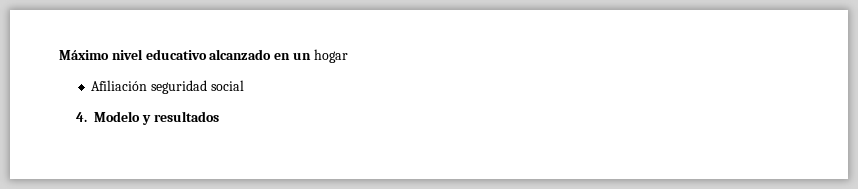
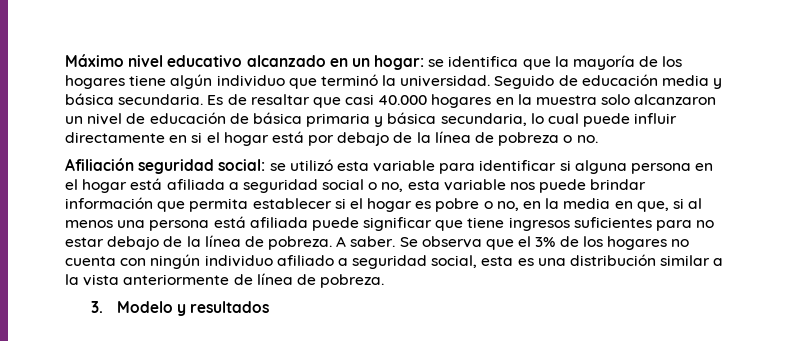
[313,49,348,63] [91,80,244,94] [75,112,87,122] hogar // Afiliación seguridad social // 4. -> [374,55,683,70] [65,74,723,89] [65,93,717,108] [65,112,678,127] [65,131,598,146] [65,158,714,174] [65,178,647,193] [65,197,703,212] [65,216,715,231] [65,235,690,250] [65,254,724,269] [65,273,385,288] [90,301,103,313] hogar: se identifica que la mayoría de los hogares tiene algún individuo que terminó la universidad. Seguido de educación media y básica secundaria. Es de resaltar que casi 40.000 hogares en la muestra solo alcanzaron un nivel de educación de básica primaria y básica secundaria, lo cual puede influir directamente en si el hogar está por debajo de la línea de pobreza o no. // Afiliación seguridad social: se utilizó esta variable para identificar si alguna persona en el hogar está afiliada a seguridad social o no, esta variable nos puede brindar información que permita establecer si el hogar es pobre o no, en la media en que, si al menos una persona está afiliada puede significar que tiene ingresos suficientes para no estar debajo de la línea de pobreza. A saber. Se observa que el 3% de los hogares no cuenta con ningún individuo afiliado a seguridad social, esta es una distribución similar a la vista anteriormente de línea de pobreza. // 3.

